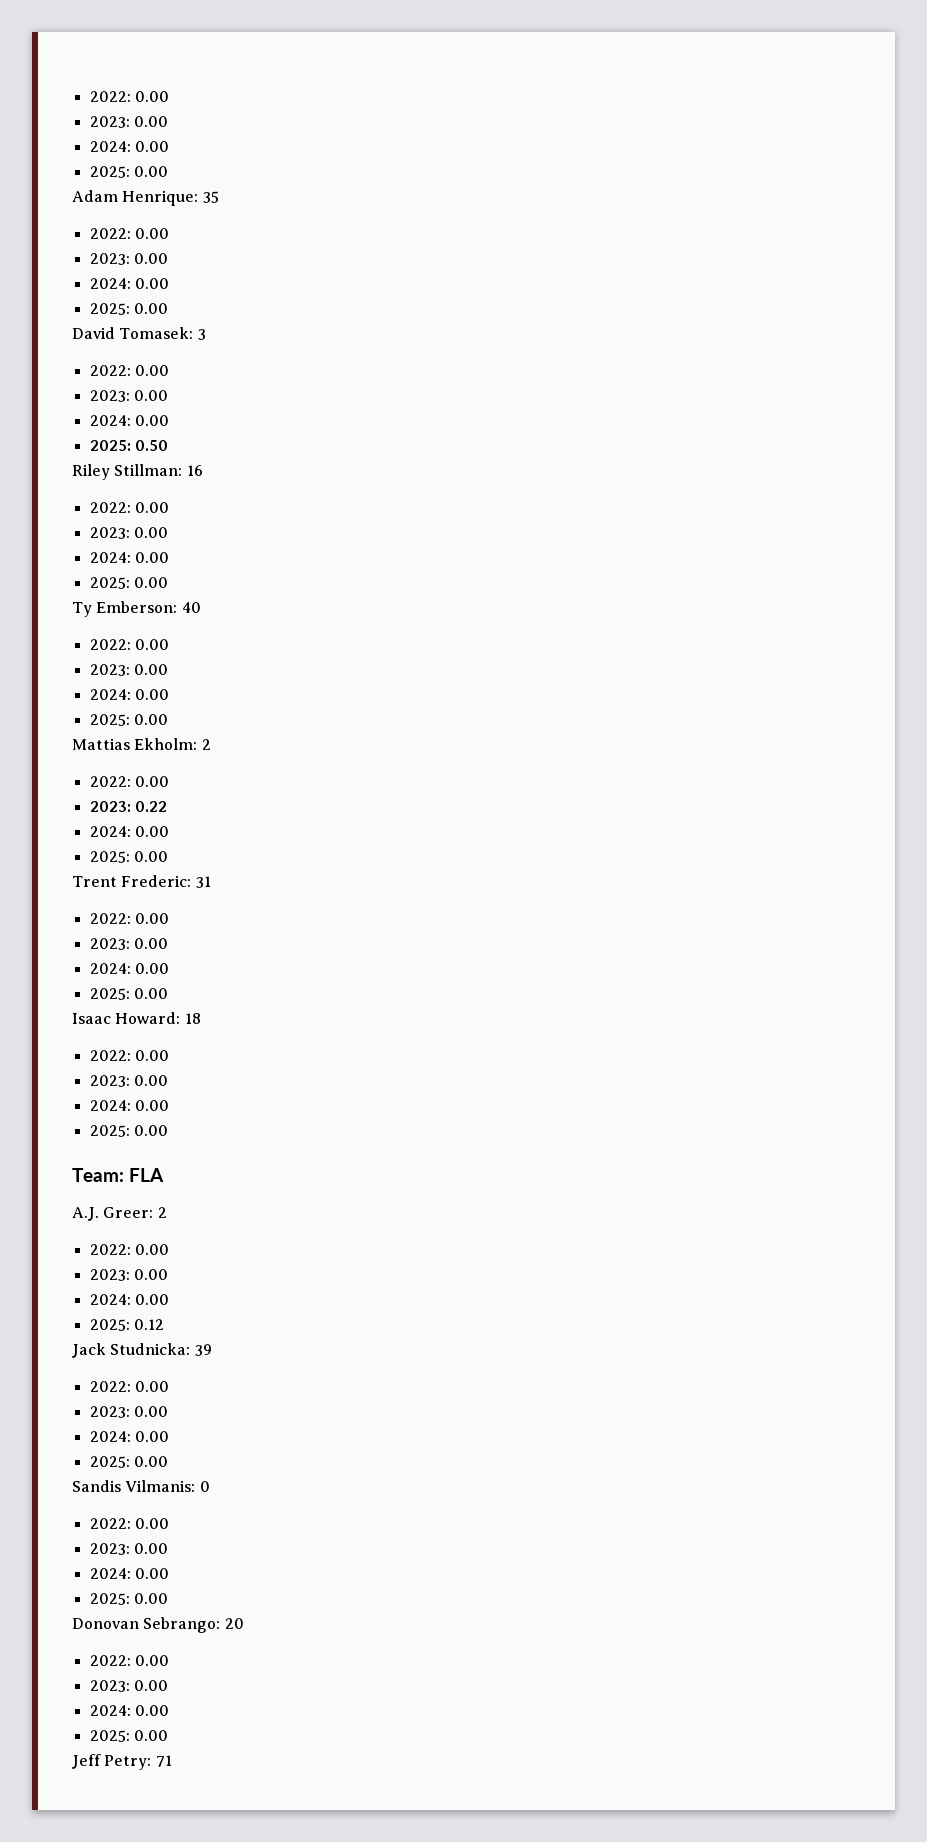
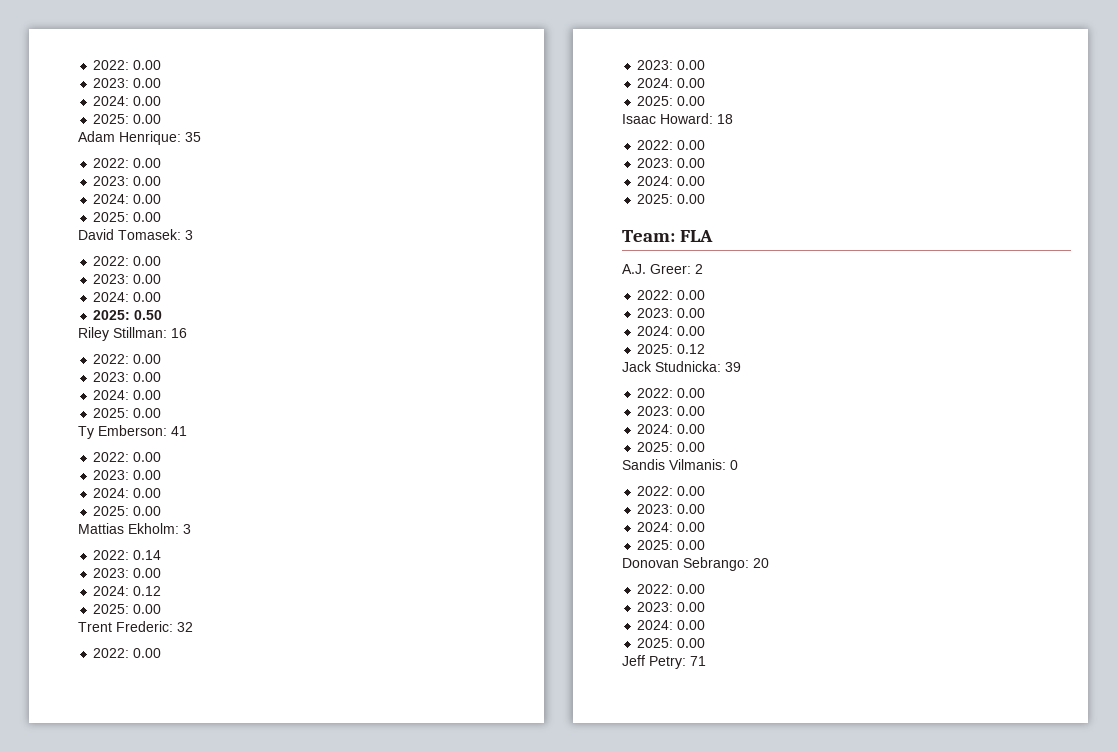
[181,602,201,613] 40 -> [171,426,187,436] 41
[201,739,211,750] [89,776,169,787] [89,801,167,812] [89,826,169,837] 2 // 2022: 0.00 // 2023: 0.22 // 2024: 0.00 -> [183,524,191,534] [93,550,162,560] [93,568,162,578] [93,586,162,596] 3 // 2022: 0.14 // 2023: 0.00 // 2024: 0.12
[195,876,211,888] 31 -> [177,622,193,632] 32

